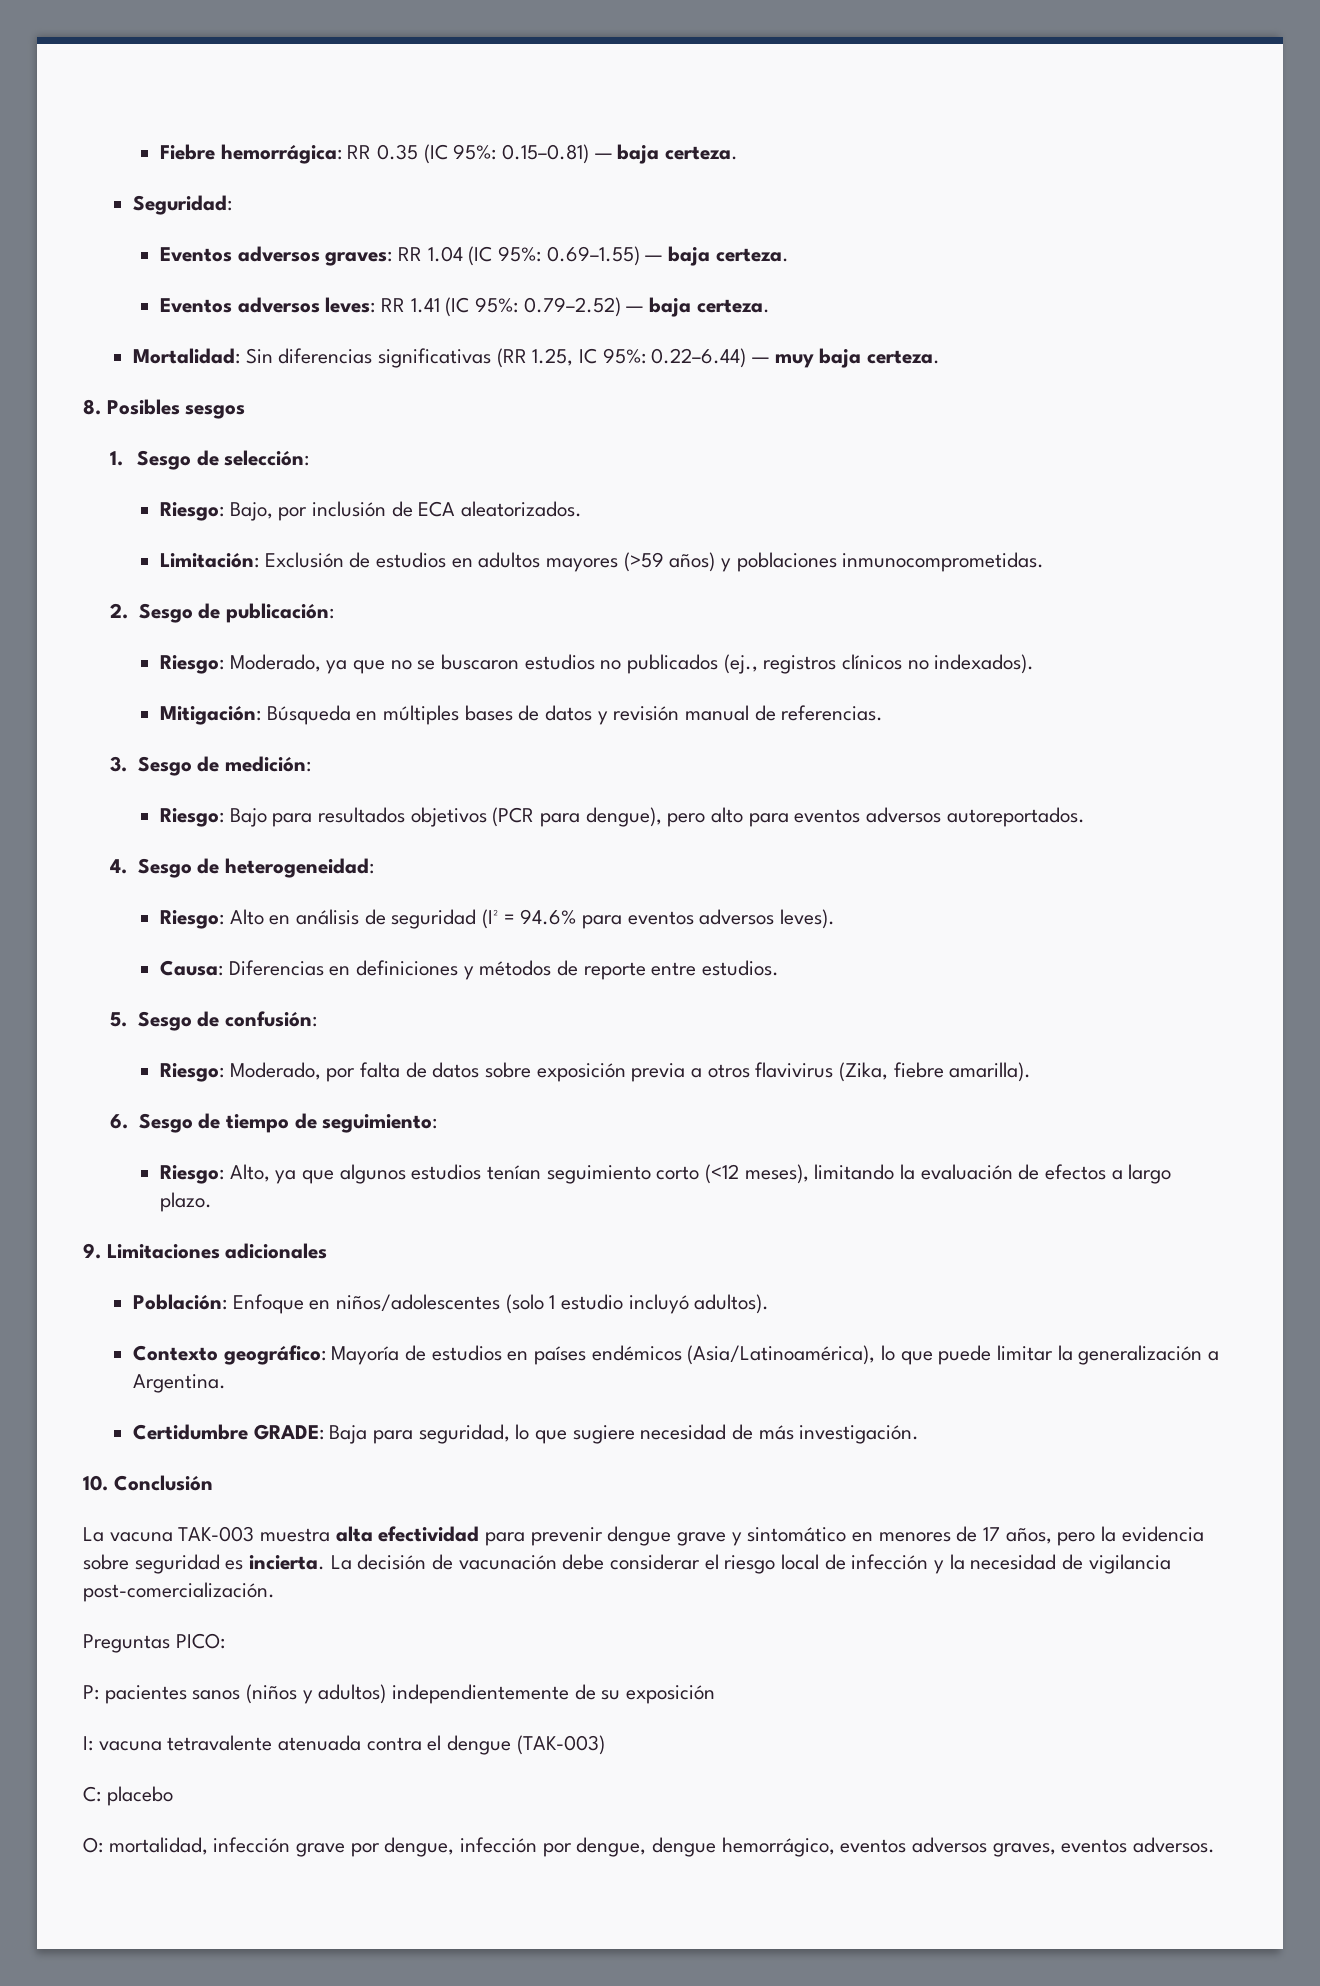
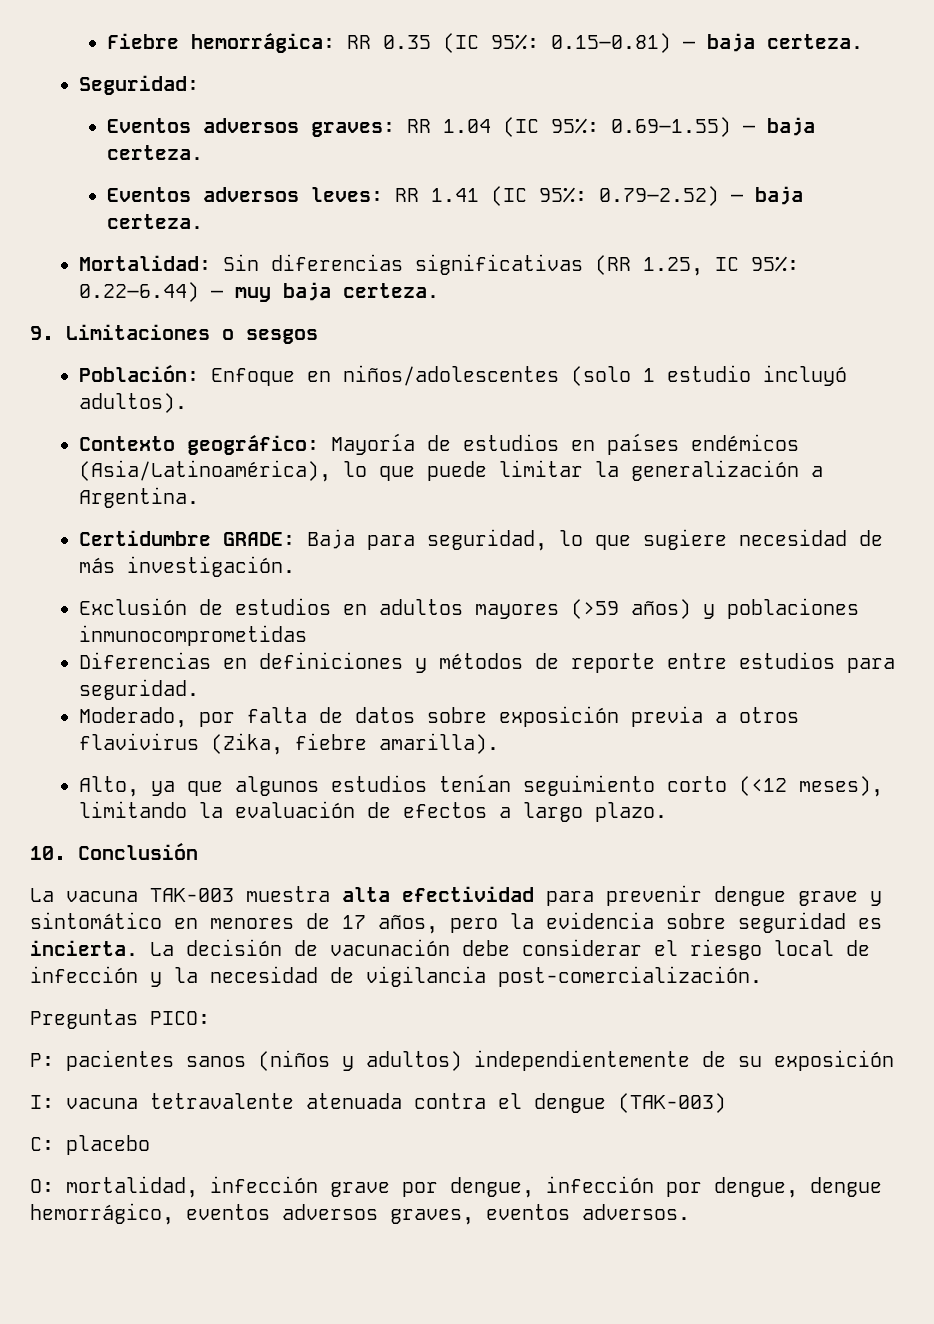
[83,399,246,419] [110,450,310,470] [160,501,583,521] [160,552,1045,572] [110,603,334,623] [160,654,1035,674] [160,705,884,725] [110,756,311,776] [160,807,1085,827] [110,858,374,878] [160,909,836,929] [160,960,780,980] [110,1011,317,1031] [160,1062,1032,1082] [110,1113,438,1133] [160,1164,1172,1184] [160,1192,213,1212] // 8. Posibles sesgos // 1. Sesgo de selección: // Riesgo: Bajo, por inclusión de ECA aleatorizados. // Limitación: Exclusión de estudios en adultos mayores (>59 años) y poblaciones inmunocomprometidas. // 2. Sesgo de publicación: // Riesgo: Moderado, ya que no se buscaron estudios no publicados (ej., registros clínicos no indexados). // Mitigación: Búsqueda en múltiples bases de datos y revisión manual de referencias. // 3. Sesgo de medición: // Riesgo: Bajo para resultados objetivos (PCR para dengue), pero alto para eventos adversos autoreportados. // 4. Sesgo de heterogeneidad: // Riesgo: Alto en análisis de seguridad (I² = 94.6% para eventos adversos leves). // Causa: Diferencias en definiciones y métodos de reporte entre estudios. // 5. Sesgo de confusión: // Riesgo: Moderado, por falta de datos sobre exposición previa a otros flavivirus (Zika, fiebre amarilla). // 6. Sesgo de tiempo de seguimiento: // Riesgo: Alto, ya que algunos estudios tenían seguimiento corto (<12 meses), limitando la evaluación de efectos a largo plazo. -> (440, 290) none
[225,1243,328,1259] adicionales -> [222,329,318,344] o sesgos
(920, 1434) none -> [79,598,860,619] [79,625,308,646] [79,652,896,673] [79,679,200,700] [79,706,800,728] [79,733,500,755] [79,774,884,797] [79,801,668,822] // Exclusión de estudios en adultos mayores (>59 años) y poblaciones inmunocomprometidas // Diferencias en definiciones y métodos de reporte entre estudios para seguridad. // Moderado, por falta de datos sobre exposición previa a otros flavivirus (Zika, fiebre amarilla). // Alto, ya que algunos estudios tenían seguimiento corto (<12 meses), limitando la evaluación de efectos a largo plazo.

